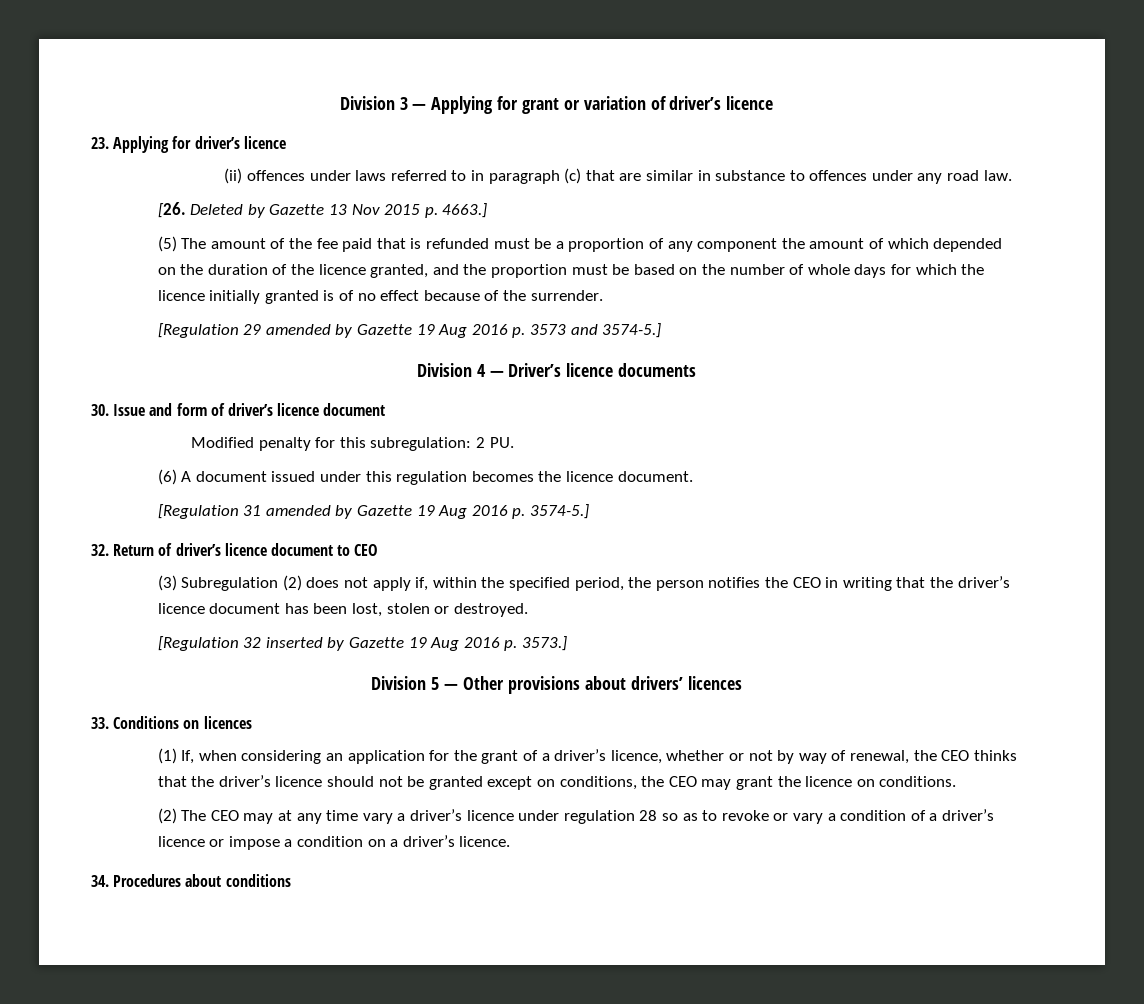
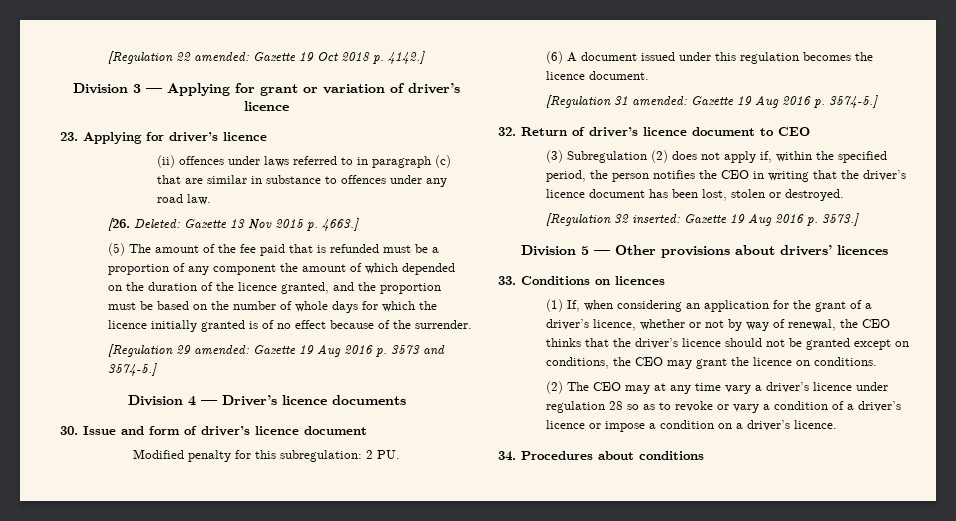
(339, 103) none -> [108,51,426,64] [Regulation 22 amended: Gazette 19 Oct 2018 p. 4142.] //
[190,204,265,218] Deleted by -> [134,219,181,228] Deleted:
[265,324,353,338] amended by -> [194,345,250,355] amended:
[265,505,353,519] amended by -> [632,96,688,106] amended:
[265,637,345,651] inserted by -> [632,214,681,224] inserted:

